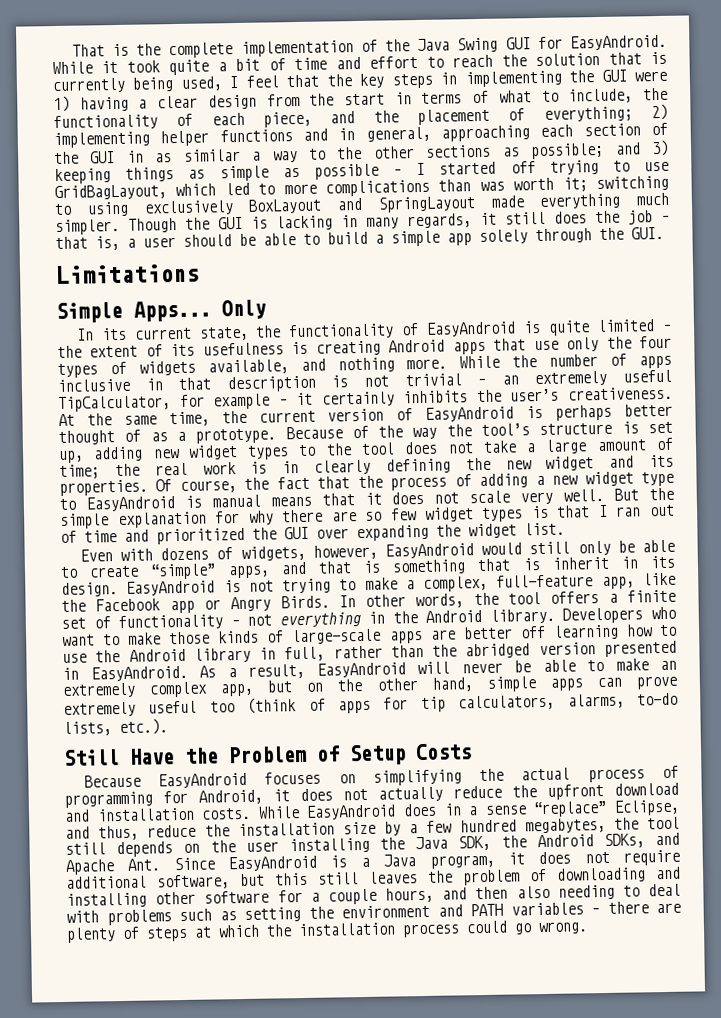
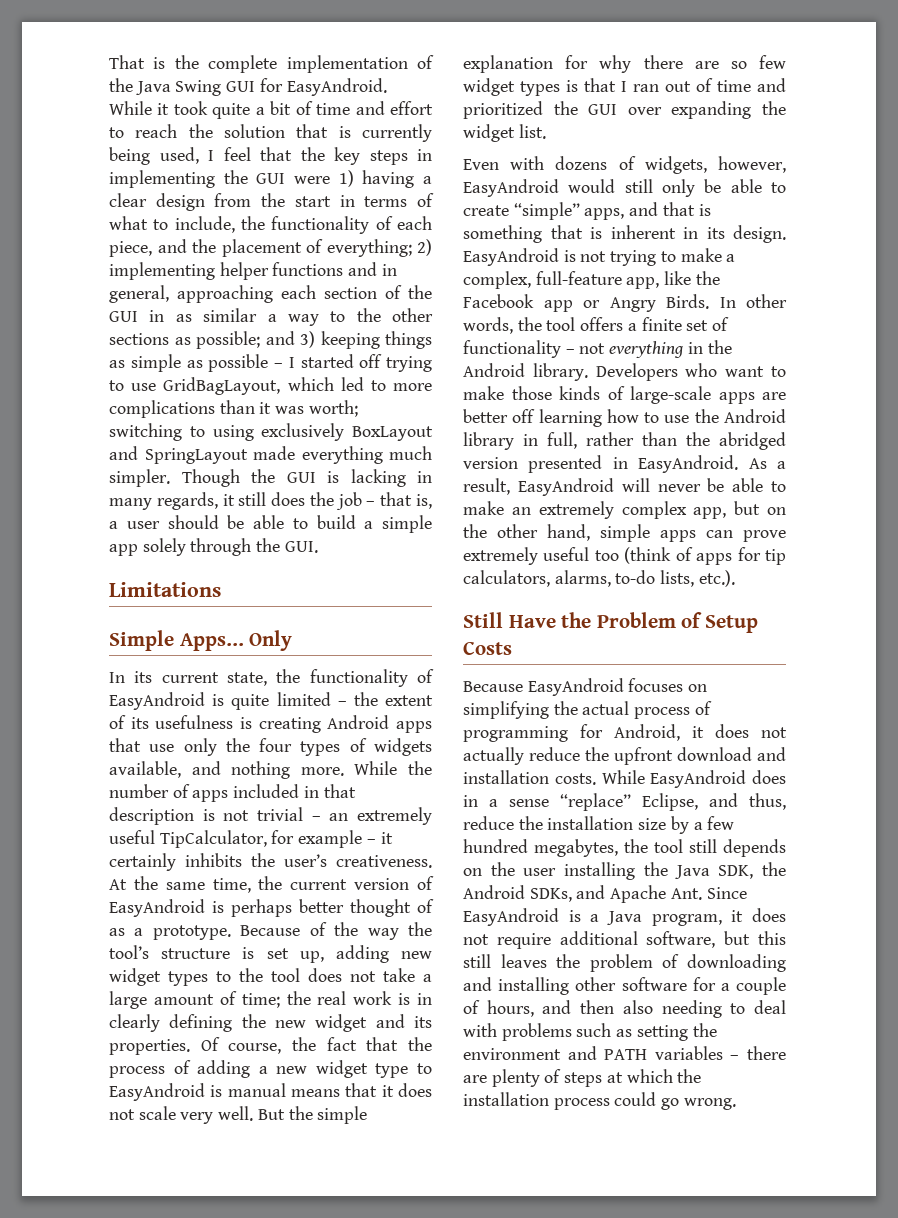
[479,177,588,192] was worth it; -> [259,400,358,417] it was worth;
[57,378,131,392] inclusive -> [233,784,300,798] included
[551,556,610,570] inherit -> [610,225,676,239] inherent
(377, 896) none -> [463,1000,480,1014] of

